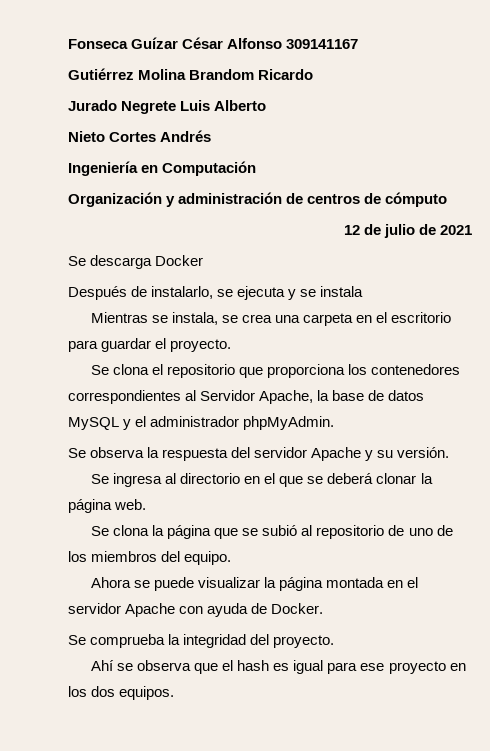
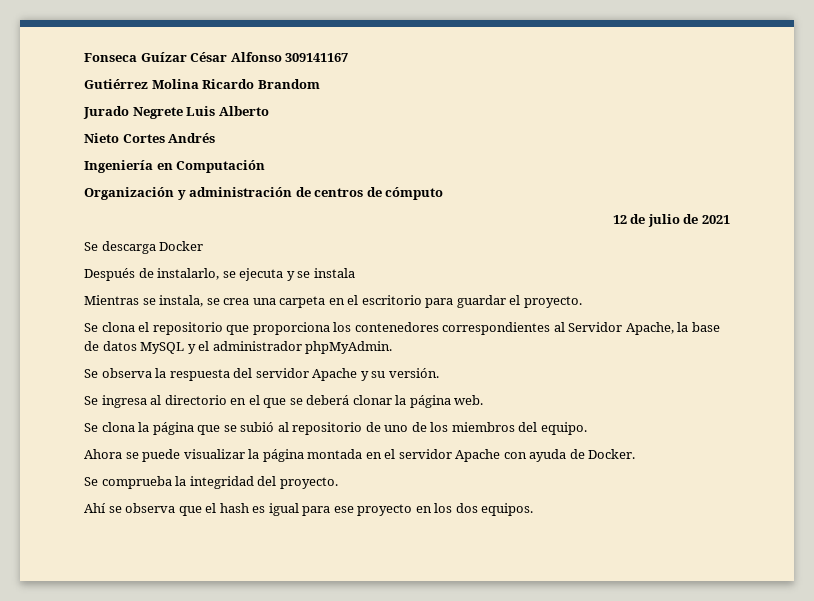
(187, 74) none -> [202,79,255,89] Ricardo
[258,69,314,80] Ricardo -> (320, 84) none

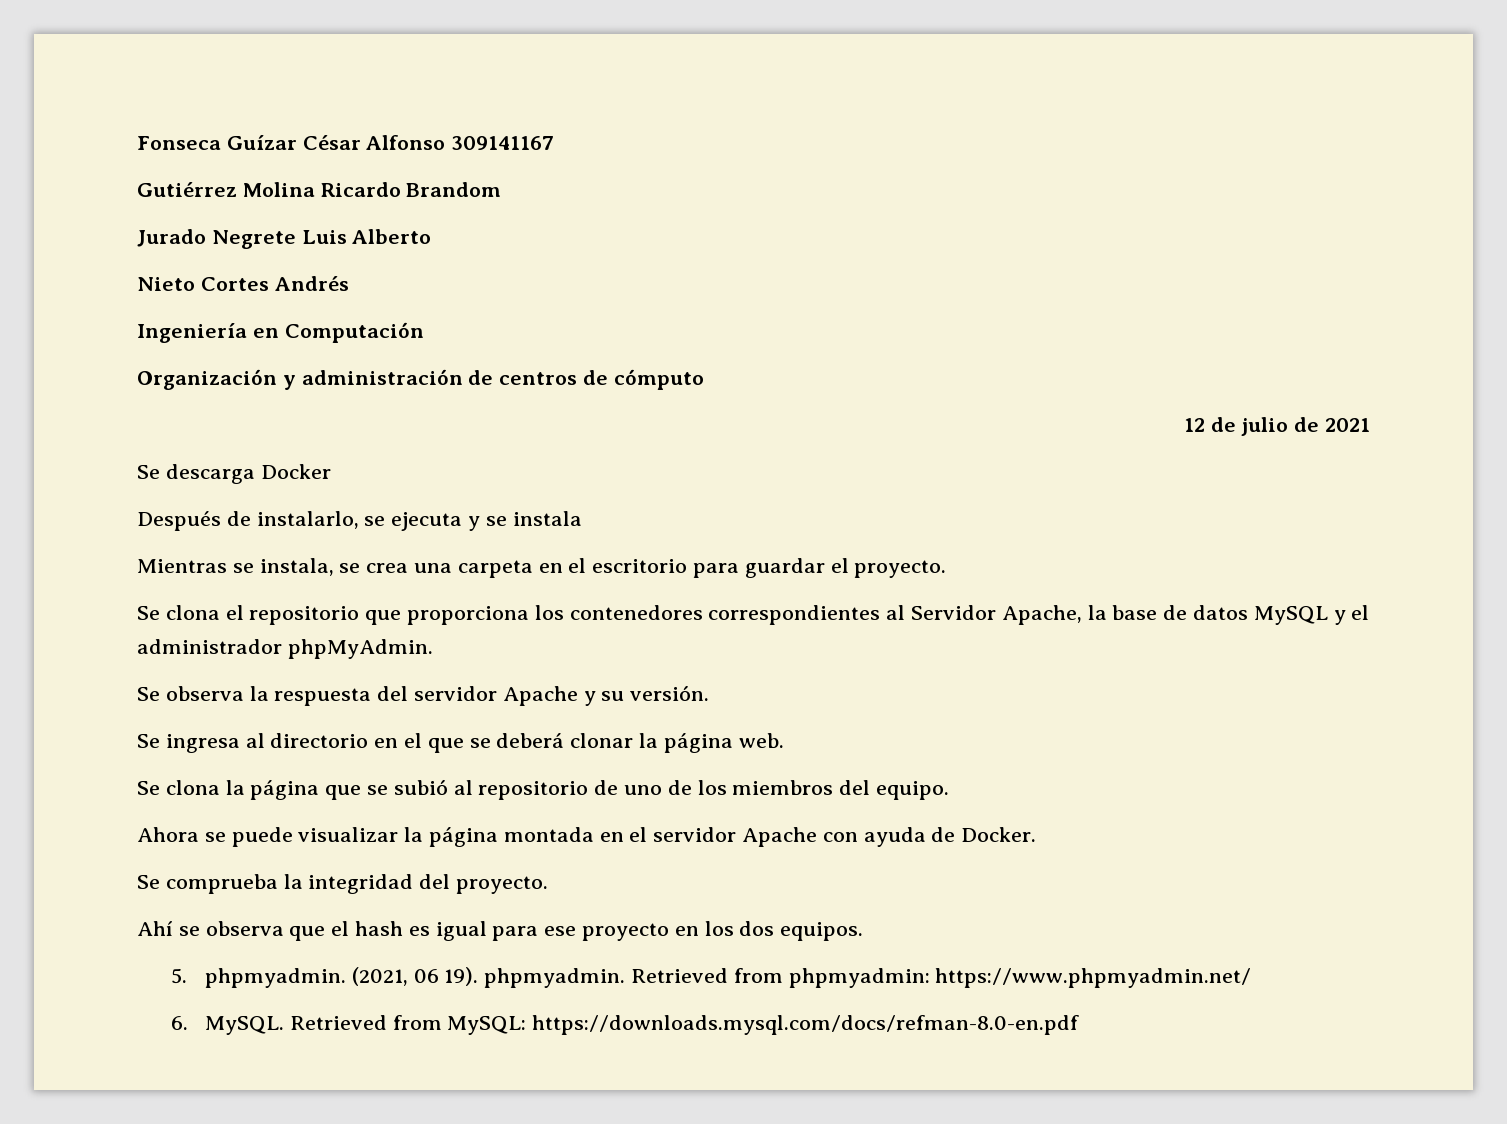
(534, 509) none -> [170,967,1252,988] [170,1015,1080,1035] // 5. phpmyadmin. (2021, 06 19). phpmyadmin. Retrieved from phpmyadmin: https://www.phpmyadmin.net/ // 6. MySQL. Retrieved from MySQL: https://downloads.mysql.com/docs/refman-8.0-en.pdf

